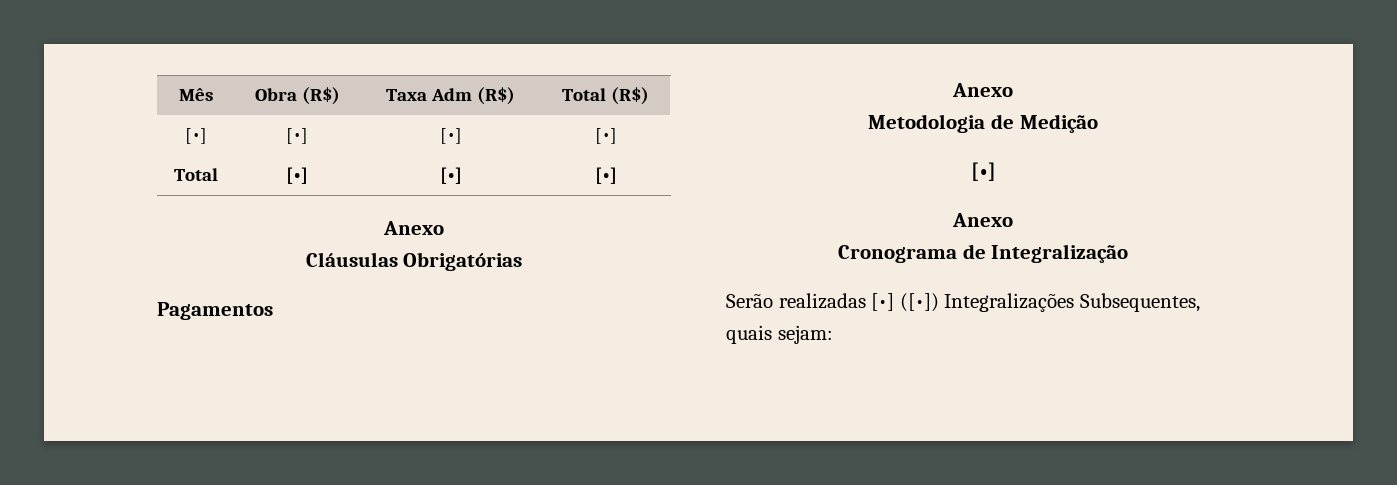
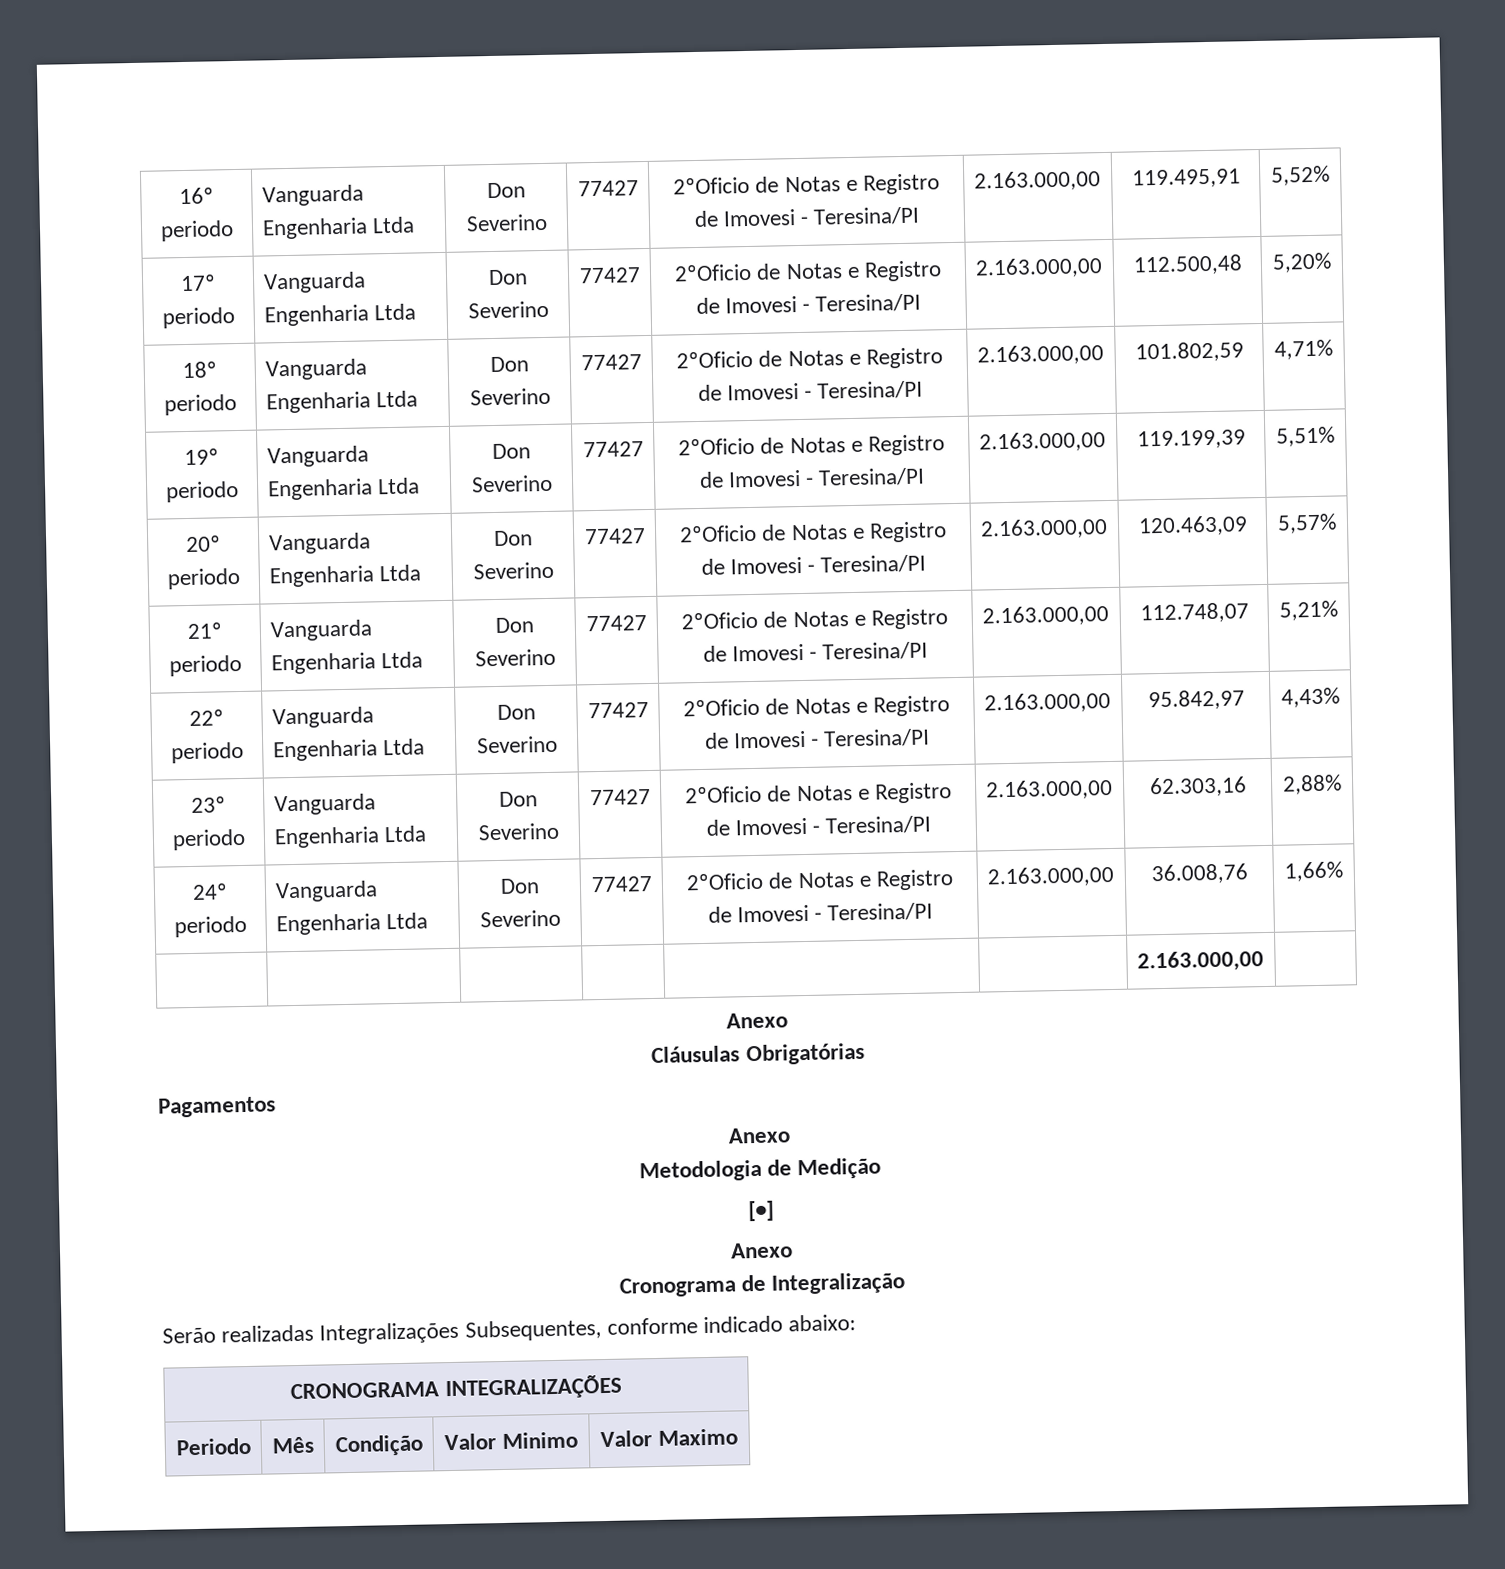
[178,88,213,101] [254,87,340,105] [386,87,515,105] [562,87,649,105] [184,128,207,144] [286,128,308,144] [439,128,462,144] [594,128,617,144] [173,168,218,181] [286,167,308,184] [439,167,462,184] [594,167,617,184] Mês | Obra (R$) | Taxa Adm (R$) | Total (R$) // [•] | [•] | [•] | [•] // Total | [•] | [•] | [•] -> [179,187,214,205] [160,220,234,242] [261,184,364,207] [261,216,415,240] [486,182,526,199] [465,213,548,232] [577,180,639,197] [673,173,940,195] [693,206,921,228] [973,170,1101,192] [1131,168,1241,189] [1271,165,1330,186] [180,274,216,292] [162,307,235,329] [262,271,366,294] [263,303,416,327] [487,269,528,286] [467,300,549,319] [578,267,641,284] [674,260,942,282] [695,293,922,315] [974,257,1103,279] [1132,254,1243,276] [1272,252,1332,273] [182,361,217,379] [164,394,237,416] [264,358,367,381] [265,390,418,414] [489,356,529,373] [469,387,551,406] [580,354,642,371] [676,347,943,369] [697,380,924,402] [976,344,1104,366] [1134,341,1244,363] [1274,339,1333,360] [184,448,219,466] [165,480,239,503] [266,445,369,468] [266,477,420,501] [491,443,531,460] [470,474,553,493] [582,441,644,458] [678,434,945,456] [698,467,926,488] [978,431,1106,453] [1136,429,1246,450] [1276,426,1335,447] [186,535,221,553] [167,567,241,590] [268,532,371,555] [268,564,421,588] [492,530,533,547] [472,561,554,580] [583,528,646,545] [679,521,947,543] [700,554,927,575] [979,518,1108,540] [1137,515,1248,537] [1277,513,1337,534] [187,622,223,640] [169,654,242,677] [269,619,373,642] [270,651,423,675] [494,617,534,634] [474,648,556,667] [585,615,647,632] [681,608,948,630] [702,641,929,662] [981,605,1109,627] [1139,602,1249,624] [1279,600,1338,621] [189,709,224,726] [171,741,244,764] [271,706,374,729] [272,738,425,762] [496,704,536,720] [476,735,558,754] [587,702,649,719] [683,695,950,717] [703,728,931,749] [983,691,1111,714] [1147,689,1245,711] [1281,687,1340,708] [191,796,226,813] [172,828,246,851] [273,793,376,816] [273,825,427,849] [498,791,538,807] [477,822,560,841] [589,789,651,806] [685,782,952,804] [705,815,932,836] [984,778,1113,801] [1148,776,1247,798] [1282,774,1342,795] [192,883,228,900] [174,915,247,938] [274,880,378,903] [275,912,428,936] [499,878,540,894] [479,909,561,928] [590,875,653,893] [686,869,954,891] [707,902,934,923] [986,865,1115,888] [1150,863,1249,885] [1284,861,1343,882] [1136,950,1264,973] 16º periodo | Vanguarda Engenharia Ltda | Don Severino | 77427 | 2ºOficio de Notas e Registro de Imovesi - Teresina/PI | 2.163.000,00 | 119.495,91 | 5,52% // 17º periodo | Vanguarda Engenharia Ltda | Don Severino | 77427 | 2ºOficio de Notas e Registro de Imovesi - Teresina/PI | 2.163.000,00 | 112.500,48 | 5,20% // 18º periodo | Vanguarda Engenharia Ltda | Don Severino | 77427 | 2ºOficio de Notas e Registro de Imovesi - Teresina/PI | 2.163.000,00 | 101.802,59 | 4,71% // 19º periodo | Vanguarda Engenharia Ltda | Don Severino | 77427 | 2ºOficio de Notas e Registro de Imovesi - Teresina/PI | 2.163.000,00 | 119.199,39 | 5,51% // 20º periodo | Vanguarda Engenharia Ltda | Don Severino | 77427 | 2ºOficio de Notas e Registro de Imovesi - Teresina/PI | 2.163.000,00 | 120.463,09 | 5,57% // 21º periodo | Vanguarda Engenharia Ltda | Don Severino | 77427 | 2ºOficio de Notas e Registro de Imovesi - Teresina/PI | 2.163.000,00 | 112.748,07 | 5,21% // 22º periodo | Vanguarda Engenharia Ltda | Don Severino | 77427 | 2ºOficio de Notas e Registro de Imovesi - Teresina/PI | 2.163.000,00 | 95.842,97 | 4,43% // 23º periodo | Vanguarda Engenharia Ltda | Don Severino | 77427 | 2ºOficio de Notas e Registro de Imovesi - Teresina/PI | 2.163.000,00 | 62.303,16 | 2,88% // 24º periodo | Vanguarda Engenharia Ltda | Don Severino | 77427 | 2ºOficio de Notas e Registro de Imovesi - Teresina/PI | 2.163.000,00 | 36.008,76 | 1,66% // | | | | | | 2.163.000,00 |
[871,293,1200,312] [726,325,833,344] [•] ([•]) Integralizações Subsequentes, quais sejam: -> [319,1314,857,1345] [290,1374,622,1401] [175,1437,251,1456] [271,1436,314,1454] [334,1434,424,1457] [444,1431,578,1451] [600,1428,738,1448] Integralizações Subsequentes, conforme indicado abaixo: // CRONOGRAMA INTEGRALIZAÇÕES // Periodo | Mês | Condição | Valor Minimo | Valor Maximo

